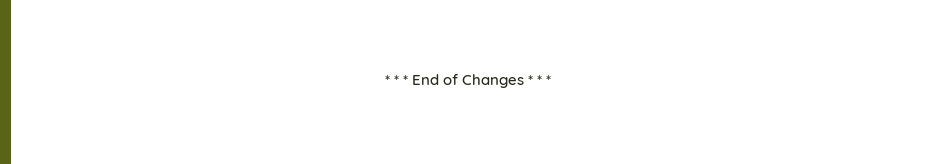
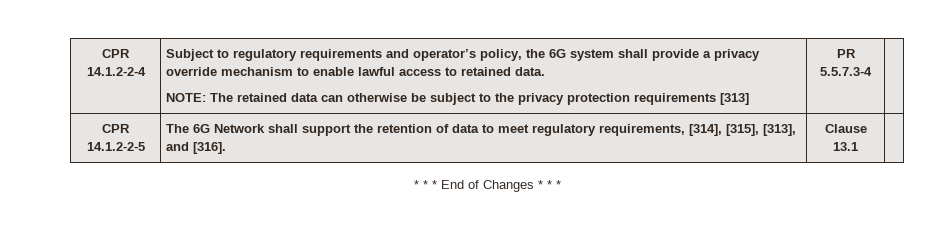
(384, 80) none -> [102,49,130,58] [86,67,146,76] [166,49,761,61] [166,67,546,76] [166,93,750,105] [836,49,856,58] [820,67,872,76] [102,124,130,133] [86,142,145,151] [166,124,797,136] [166,142,227,154] [824,124,867,133] [833,142,858,151] CPR 14.1.2-2-4 | Subject to regulatory requirements and operator’s policy, the 6G system shall provide a privacy override mechanism to enable lawful access to retained data. // NOTE: The retained data can otherwise be subject to the privacy protection requirements [313] | PR 5.5.7.3-4 | // CPR 14.1.2-2-5 | The 6G Network shall support the retention of data to meet regulatory requirements, [314], [315], [313], and [316]. | Clause 13.1 | //

